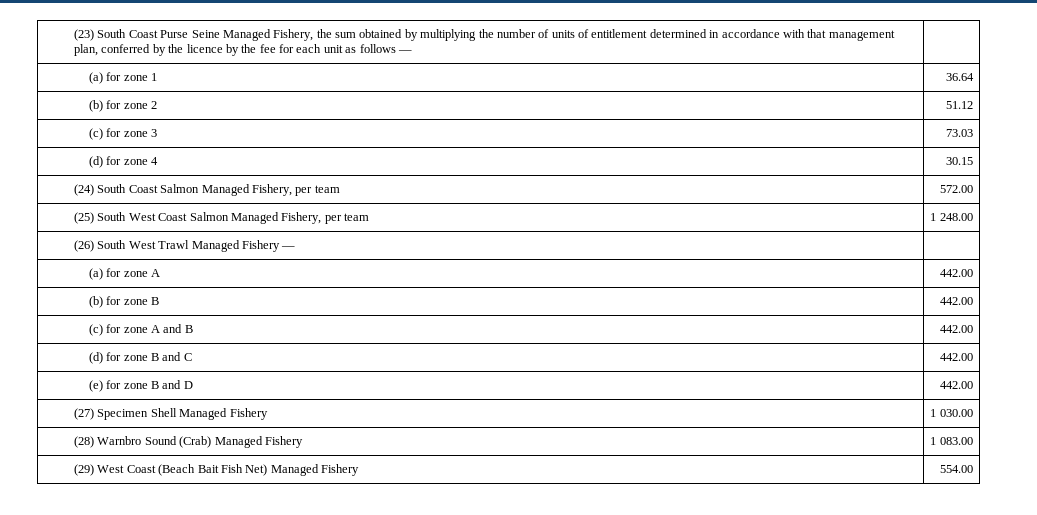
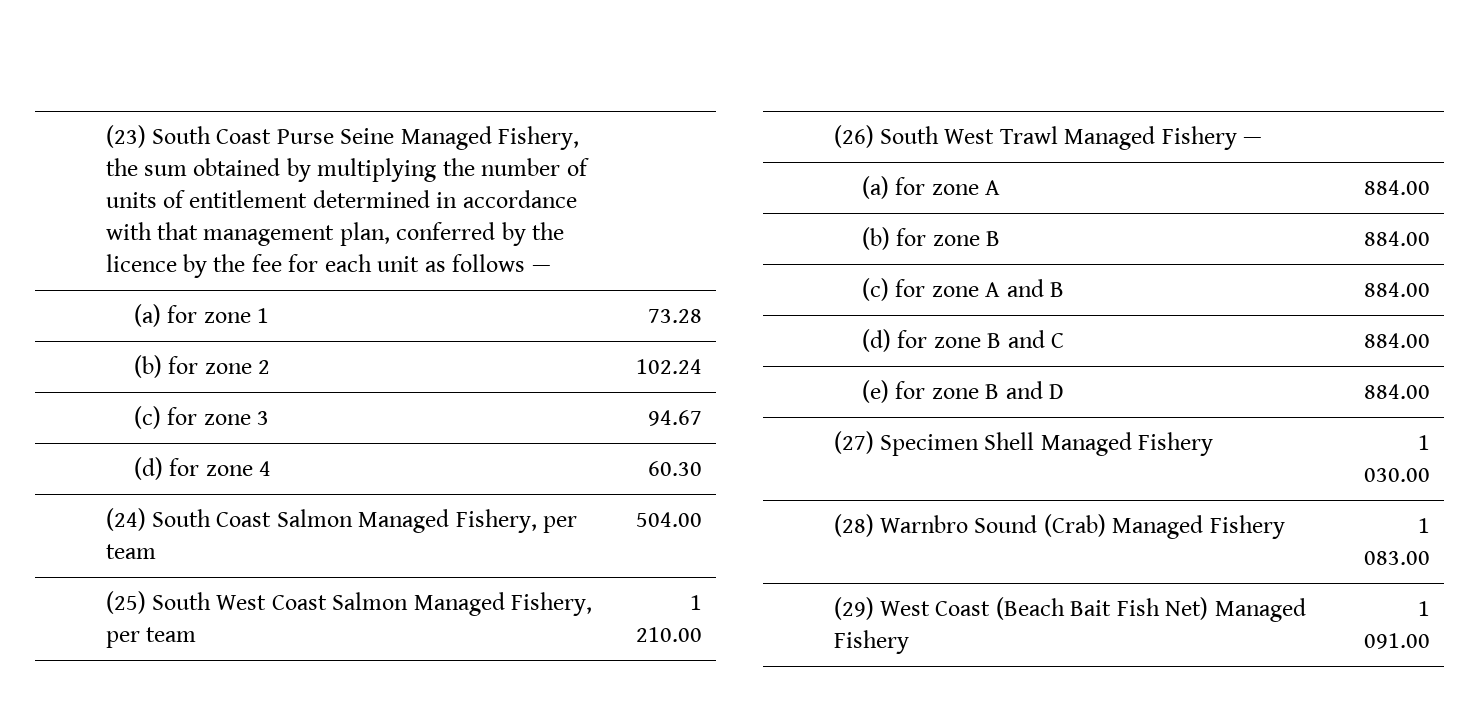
[945,73,974,81] 36.64 -> [647,309,702,323] 73.28
[945,101,973,109] 51.12 -> [635,359,702,374] 102.24
[945,129,973,137] 73.03 -> [647,410,702,426] 94.67
[945,157,973,165] 30.15 -> [647,461,702,476] 60.30
[939,185,973,193] 572.00 -> [635,512,702,527] 504.00
[939,213,973,221] 248.00 -> [635,627,702,642] 210.00
[939,269,973,277] 442.00 -> [1363,180,1430,195] 884.00
[939,297,973,305] 442.00 -> [1363,231,1430,246] 884.00
[939,325,973,333] 442.00 -> [1363,282,1430,297] 884.00
[939,353,973,361] 442.00 -> [1363,333,1430,348] 884.00
[939,381,973,389] 442.00 -> [1363,384,1430,399] 884.00
[939,465,973,473] 554.00 -> [1417,601,1430,616] [1363,633,1430,649] 1 091.00

